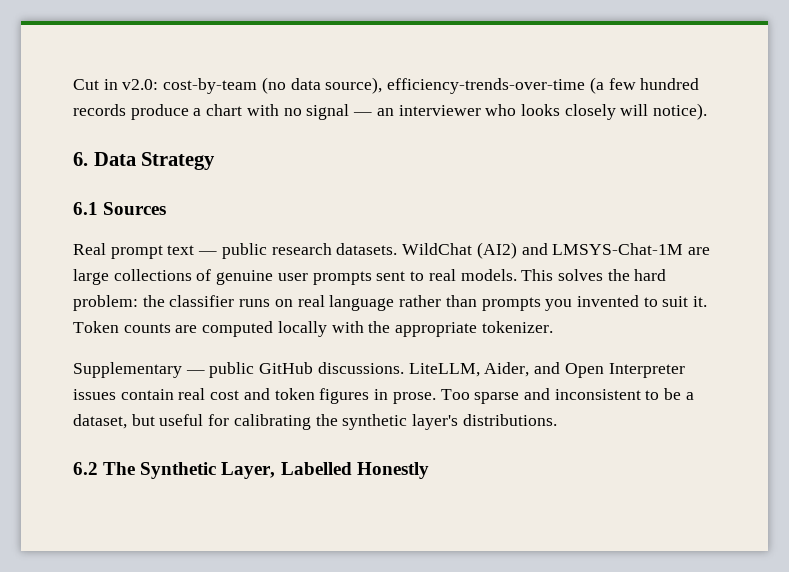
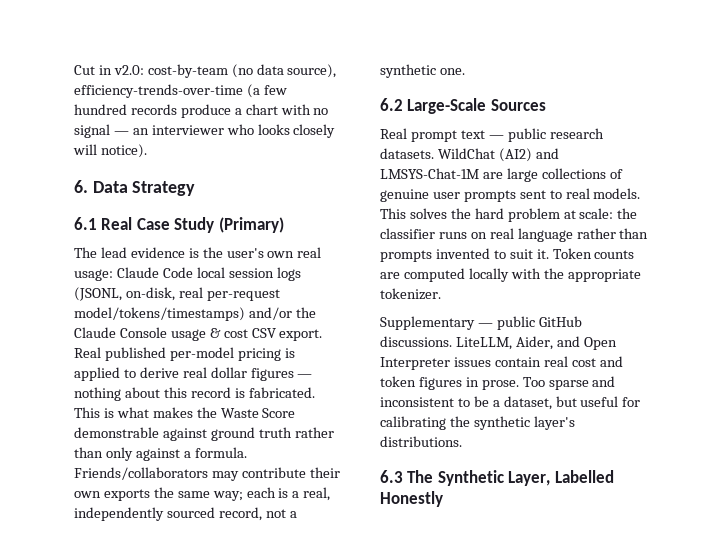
(98, 208) none -> [101,217,284,233] [74,247,322,258] [74,267,301,281] [74,287,280,301] [74,307,316,321] [74,327,323,341] [74,347,295,361] [74,367,313,381] [74,387,315,401] [74,407,296,418] [74,427,334,441] [74,447,247,461] [74,467,340,481] [74,487,331,501] [74,507,297,521] [380,64,465,78] [380,98,487,114] Real Case Study (Primary) // The lead evidence is the user's own real usage: Claude Code local session logs (JSONL, on-disk, real per-request model/tokens/timestamps) and/or the Claude Console usage & cost CSV export. Real published per-model pricing is applied to derive real dollar figures — nothing about this record is fabricated. This is what makes the Waste Score demonstrable against ground truth rather than only against a formula. Friends/collaborators may contribute their own exports the same way; each is a real, independently sourced record, not a synthetic one. // 6.2 Large-Scale
[73,295,138,311] problem: -> [507,208,614,222] problem at scale:
[545,299,573,311] you -> (432, 256) none
[73,462,98,475] 6.2 -> [380,470,403,483] 6.3

